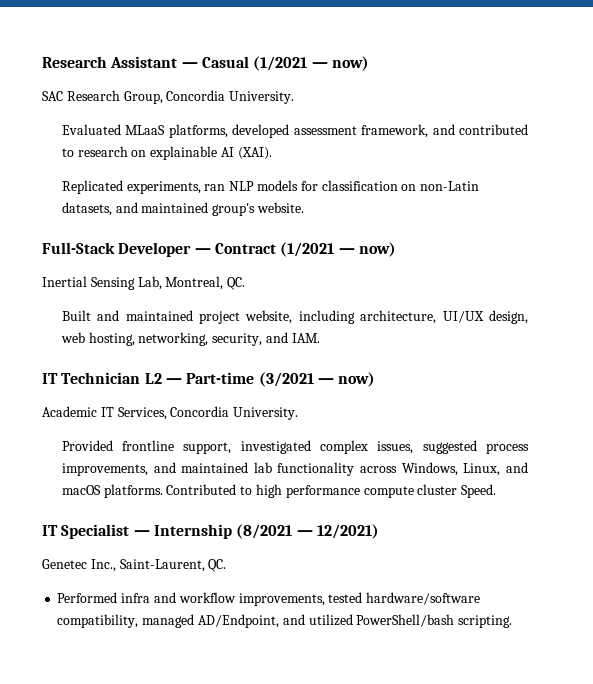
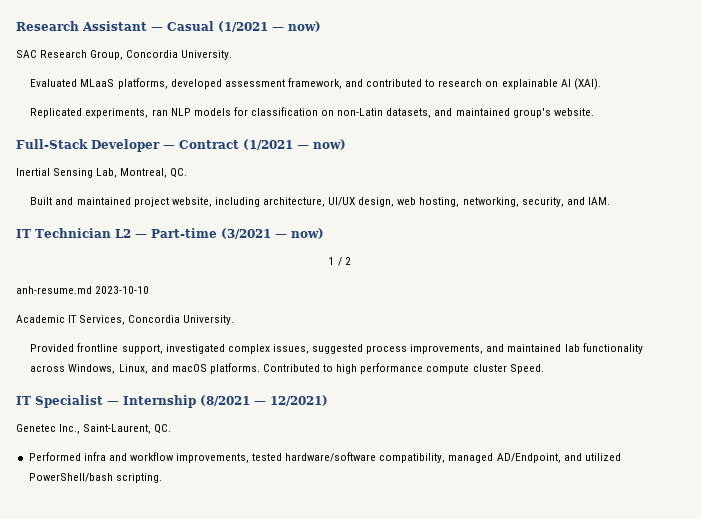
(376, 379) none -> [328,257,351,266] [16,286,150,294] // 1 / 2 // anh-resume.md 2023-10-10

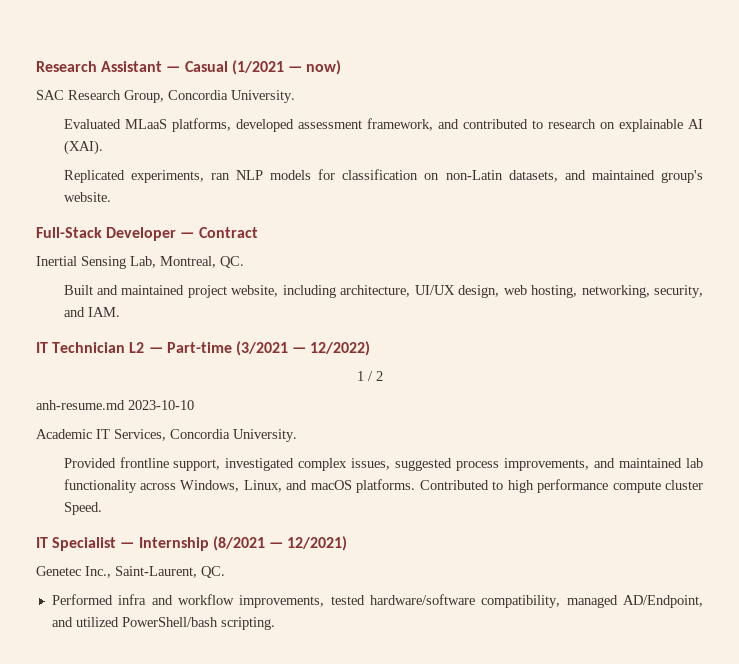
[243,139,346,150] (1/2021 — now) -> (258, 232) none
[290,228,324,239] now) -> [310,341,371,356] 12/2022)

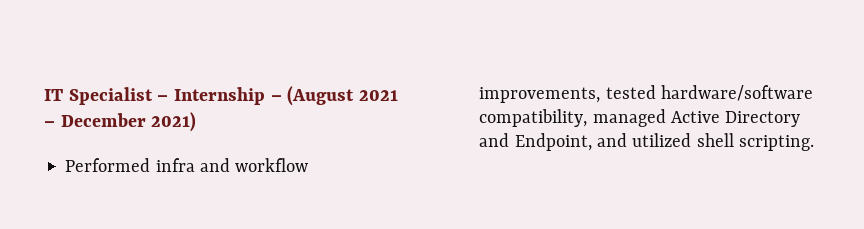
[36,60,342,75] [36,90,295,103] [63,118,703,132] [63,140,103,155] [63,169,704,183] [63,192,111,202] [36,227,258,241] [36,256,244,269] [63,285,703,298] [63,307,120,317] [36,341,371,356] [356,371,383,381] [36,400,194,410] [36,429,297,442] [63,457,703,471] [63,479,703,493] [63,502,102,515] [36,536,348,551] [36,566,225,578] Research Assistant — Casual (1/2021 — now) // SAC Research Group, Concordia University. // Evaluated MLaaS platforms, developed assessment framework, and contributed to research on explainable AI (XAI). // Replicated experiments, ran NLP models for classification on non-Latin datasets, and maintained group's website. // Full-Stack Developer — Contract // Inertial Sensing Lab, Montreal, QC. // Built and maintained project website, including architecture, UI/UX design, web hosting, networking, security, and IAM. // IT Technician L2 — Part-time (3/2021 — 12/2022) // 1 / 2 // anh-resume.md 2023-10-10 // Academic IT Services, Concordia University. // Provided frontline support, investigated complex issues, suggested process improvements, and maintained lab functionality across Windows, Linux, and macOS platforms. Contributed to high performance compute cluster Speed. // IT Specialist — Internship (8/2021 — 12/2021) // Genetec Inc., Saint-Laurent, QC. -> [44,86,399,106] [44,112,197,132] IT Specialist – Internship – (August 2021 – December 2021)
[623,595,703,608] AD/Endpoint, -> [670,111,801,127] [479,133,592,151] Active Directory and Endpoint,
[121,617,218,627] PowerShell/bash -> [696,133,734,147] shell

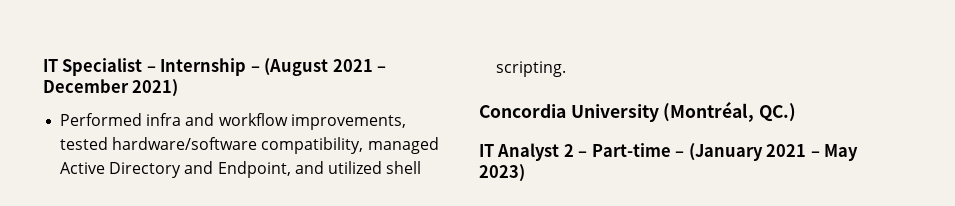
(814, 143) none -> [479,101,797,122] [479,143,859,161] [479,164,525,182] // Concordia University (Montréal, QC.) // IT Analyst 2 – Part-time – (January 2021 – May 2023)

